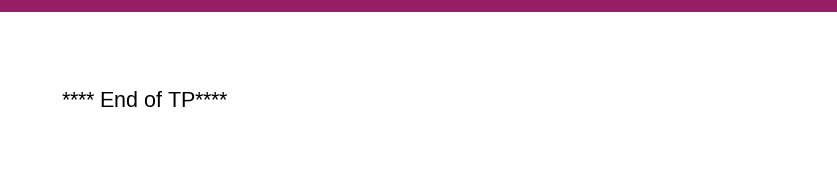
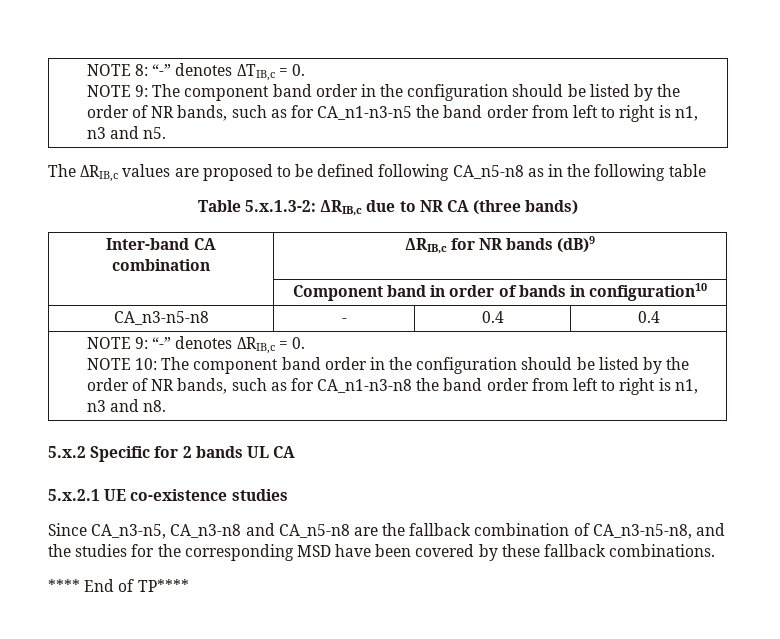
(62, 99) none -> [86,63,305,81] [86,84,681,101] [86,105,698,122] [86,126,167,139] [48,164,706,182] [197,200,579,216] [106,238,216,250] [112,259,210,271] [404,236,596,254] [292,283,708,301] [113,311,209,325] [341,318,347,323] [481,311,504,323] [637,311,660,323] [86,336,305,354] [86,357,690,374] [86,378,698,395] [86,399,167,412] [48,446,296,462] [48,489,288,501] [48,523,726,539] [48,544,716,561] NOTE 8: “-” denotes ΔTIB,c = 0. // NOTE 9: The component band order in the configuration should be listed by the order of NR bands, such as for CA_n1-n3-n5 the band order from left to right is n1, n3 and n5. // The ΔRIB,c values are proposed to be defined following CA_n5-n8 as in the following table // Table 5.x.1.3-2: ΔRIB,c due to NR CA (three bands) // Inter-band CA combination | ΔRIB,c for NR bands (dB)9 // | Component band in order of bands in configuration10 // CA_n3-n5-n8 | - | 0.4 | 0.4 // NOTE 9: “-” denotes ΔRIB,c = 0. // NOTE 10: The component band order in the configuration should be listed by the order of NR bands, such as for CA_n1-n3-n8 the band order from left to right is n1, n3 and n8. // 5.x.2 Specific for 2 bands UL CA // 5.x.2.1 UE co-existence studies // Since CA_n3-n5, CA_n3-n8 and CA_n5-n8 are the fallback combination of CA_n3-n5-n8, and the studies for the corresponding MSD have been covered by these fallback combinations. //

